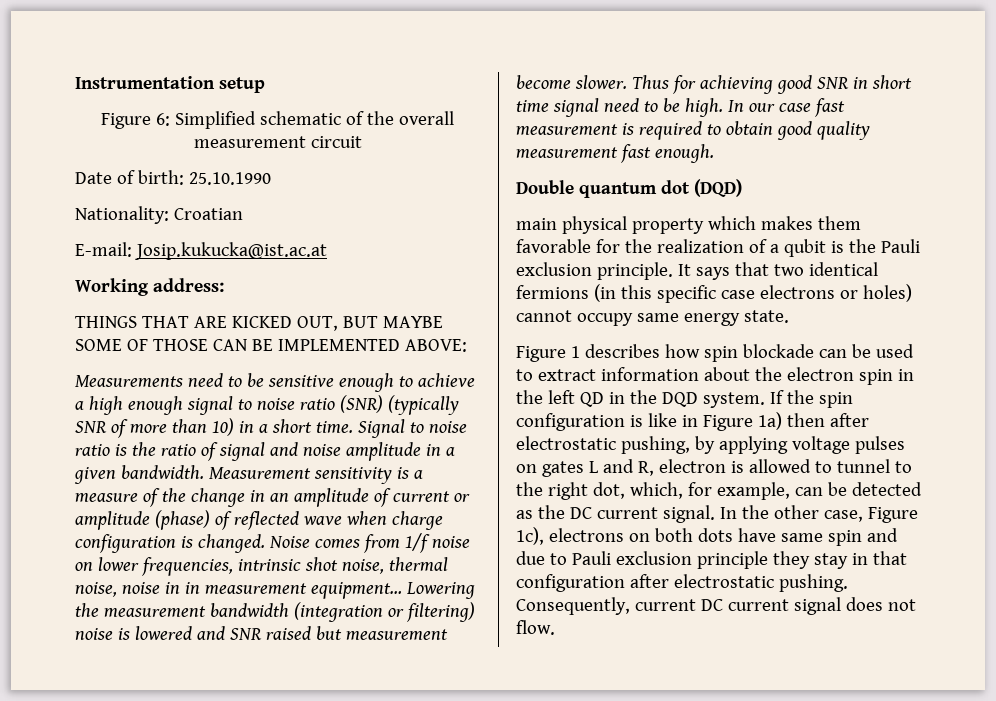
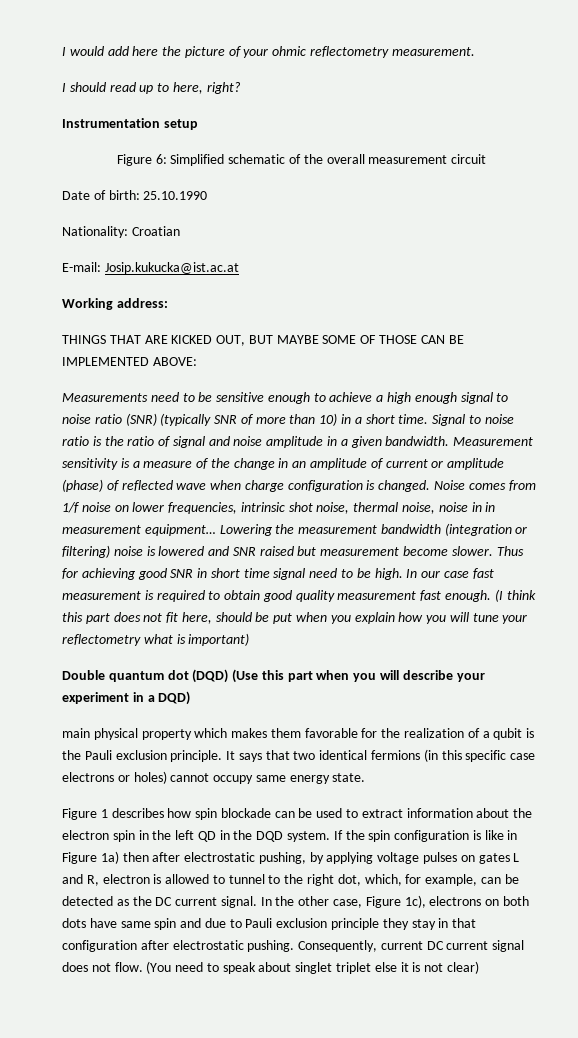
(75, 82) none -> [62,46,475,58] [62,82,241,94] I would add here the picture of your ohmic reflectometry measurement. // I should read up to here, right? //
[516,179,742,198] // Double quantum dot (DQD) -> [494,589,536,602] [62,612,528,624] [62,633,250,646] [62,669,485,683] [62,691,191,705] (I think this part does not fit here, should be put when you explain how you will tune your reflectometry what is important) // Double quantum dot (DQD) (Use this part when you will describe your experiment in a DQD)
(555, 627) none -> [146,961,479,974] (You need to speak about singlet triplet else it is not clear)

